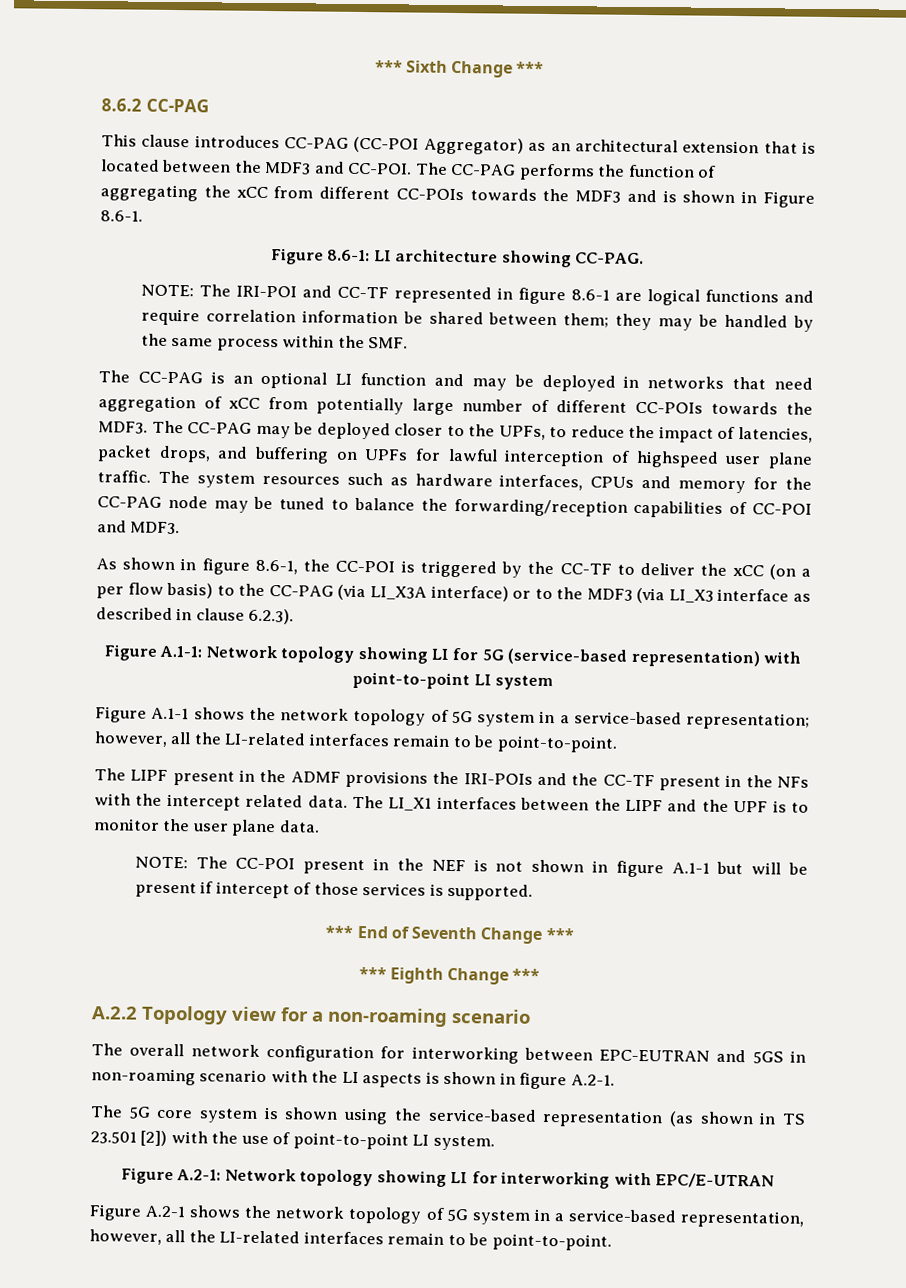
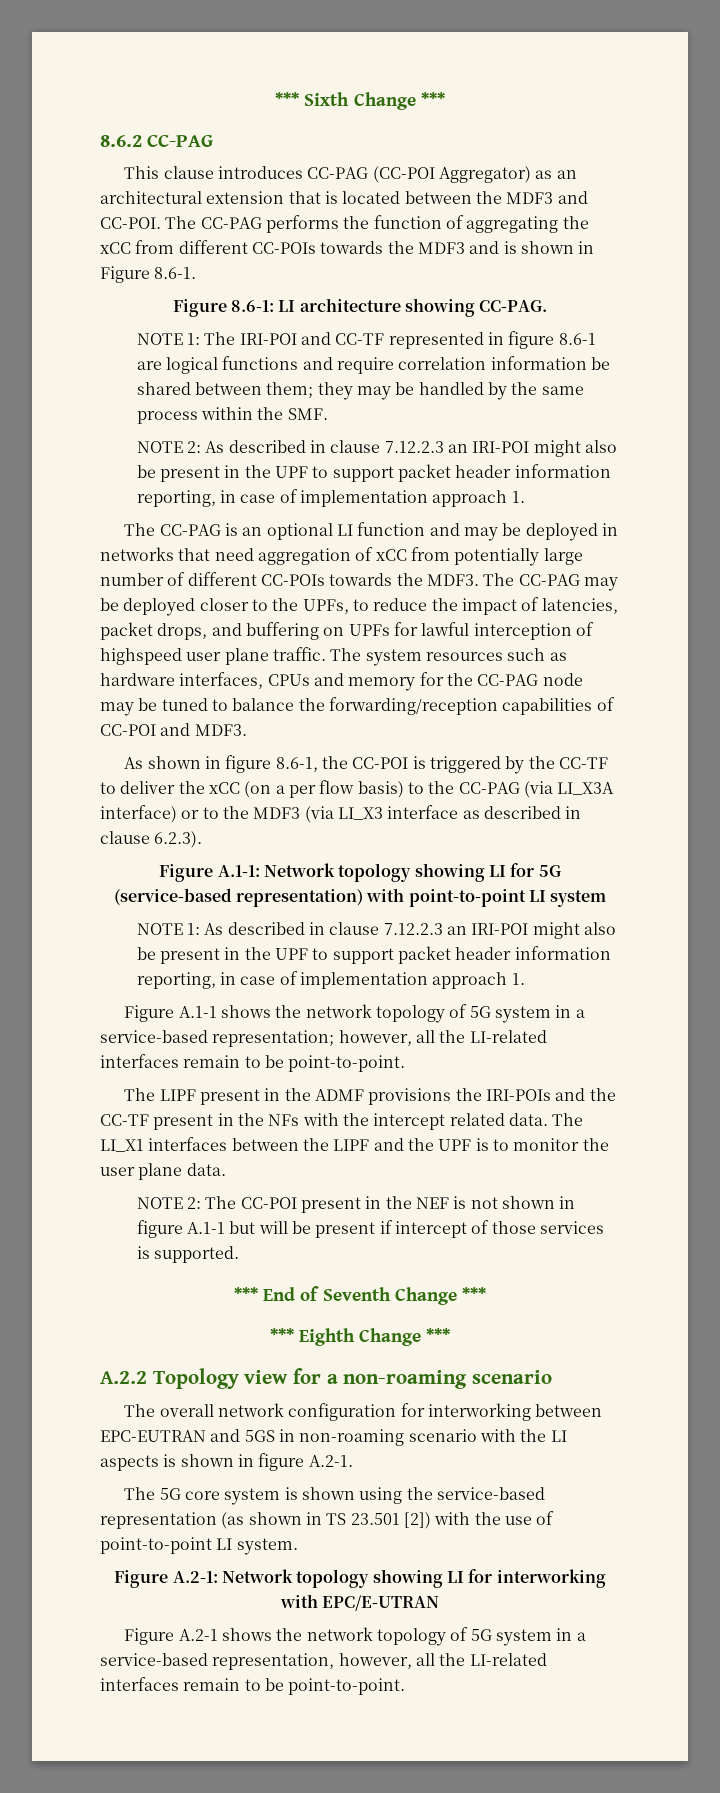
[140,284,194,297] NOTE: -> [136,333,201,345] NOTE 1:
(409, 343) none -> [136,440,617,457] [136,464,611,482] [136,489,525,507] // NOTE 2: As described in clause 7.12.2.3 an IRI-POI might also be present in the UPF to support packet header information reporting, in case of implementation approach 1.
(553, 683) none -> [136,922,616,939] [136,946,611,964] [136,971,525,989] // NOTE 1: As described in clause 7.12.2.3 an IRI-POI might also be present in the UPF to support packet header information reporting, in case of implementation approach 1.
[134,856,188,869] NOTE: -> [136,1197,202,1209] NOTE 2:

